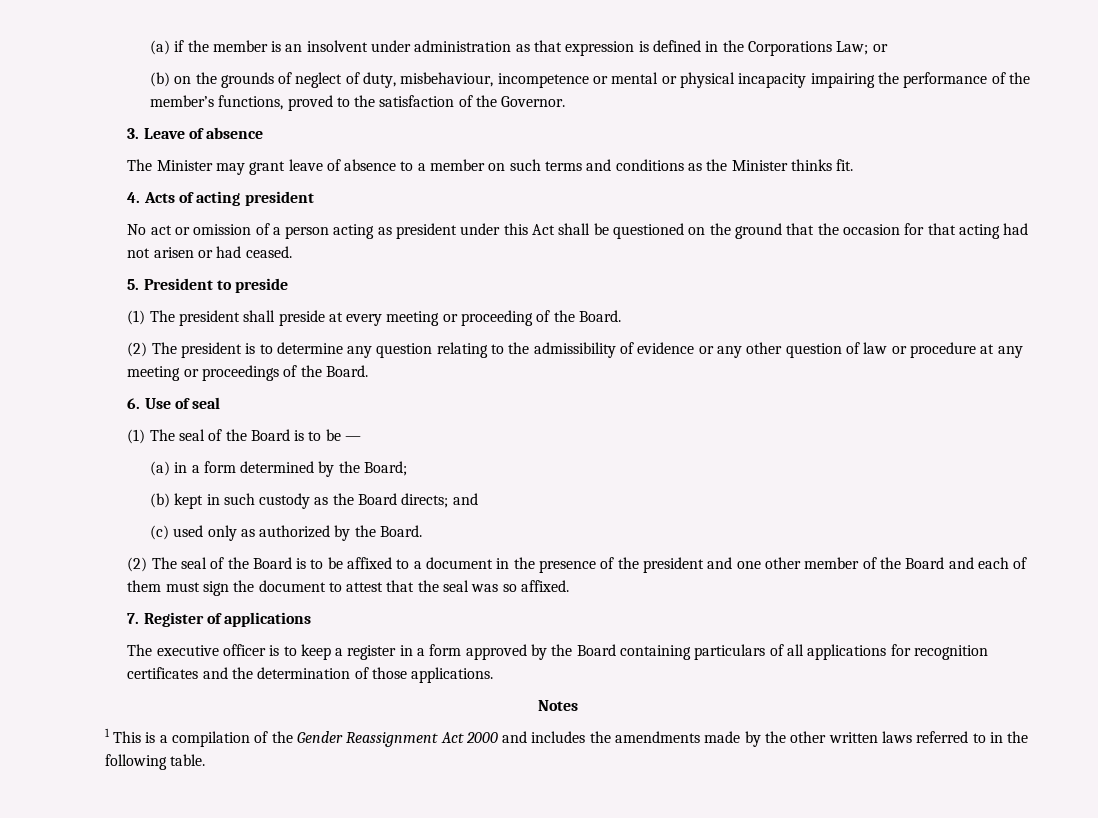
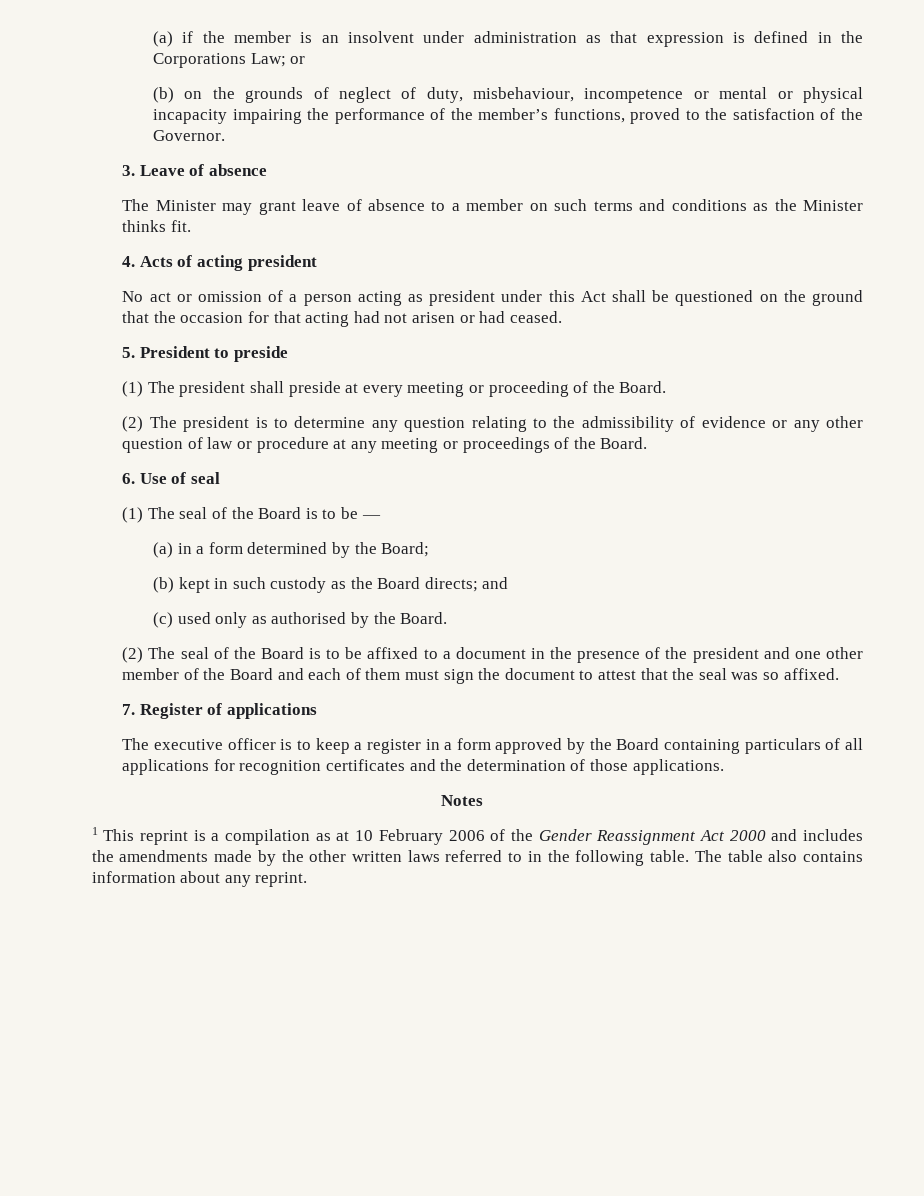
[259,525,331,538] authorized -> [271,612,347,624] authorised
(141, 737) none -> [140,830,189,845] reprint
(250, 739) none -> [315,829,485,845] as at 10 February 2006
(205, 760) none -> [694,850,864,862] [91,871,308,887] The table also contains information about any reprint.

